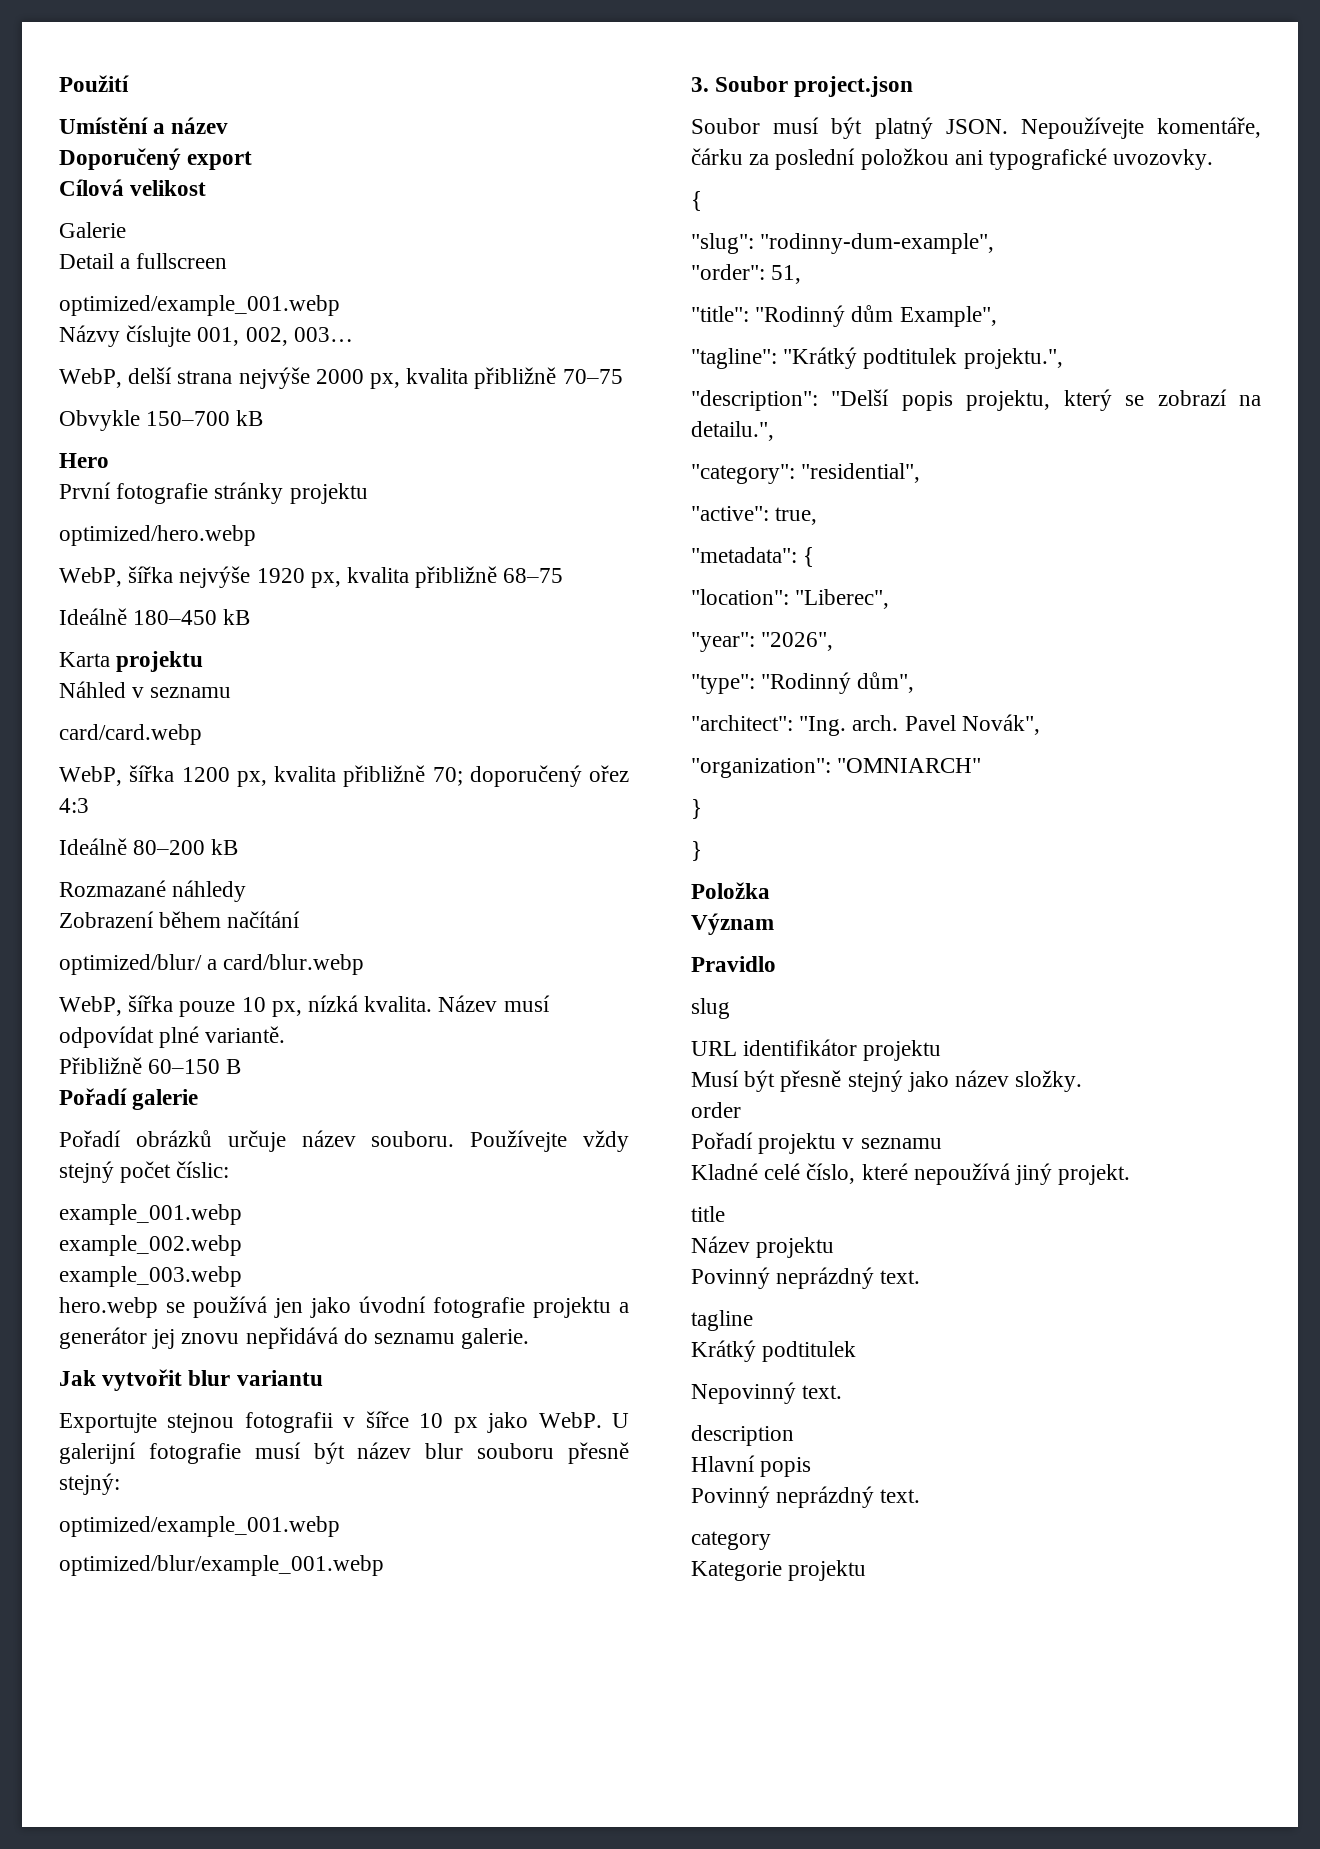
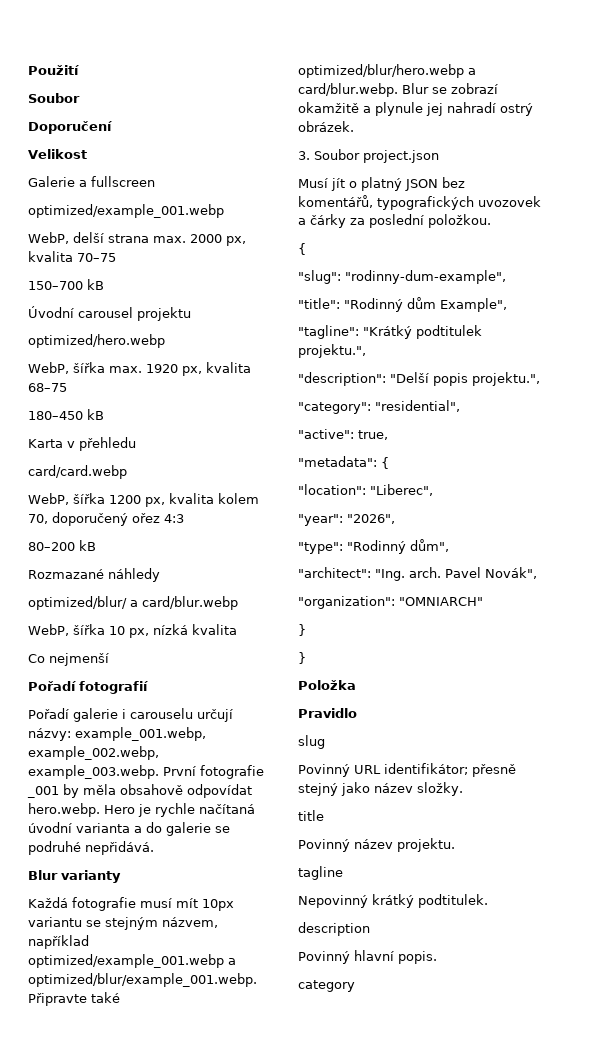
[59,117,229,134] [59,148,253,170] [59,179,207,196] Umístění a název // Doporučený export // Cílová velikost -> [28,93,80,103] [28,121,113,134] [28,149,87,159] Soubor // Doporučení // Velikost
[59,253,114,269] // Detail -> (75, 181) none
[59,325,353,347] // Názvy číslujte 001, 002, 003… -> (224, 211) none
[238,367,310,389] nejvýše -> [153,236,186,243] max.
[474,367,557,389] přibližně -> (73, 256) none
[59,410,140,431] Obvykle -> (116, 257) none
[59,453,109,468] [59,482,284,504] Hero // První fotografie stránky -> [28,306,133,318] Úvodní carousel
[179,566,251,588] nejvýše -> [109,366,142,373] max.
[415,566,498,588] přibližně -> (251, 367) none
[59,608,127,625] Ideálně -> (67, 387) none
[116,651,204,672] [59,681,232,698] projektu // Náhled v seznamu -> [67,437,136,451] v přehledu
[343,765,463,787] přibližně 70; -> [218,493,259,504] [28,514,48,524] kolem 70,
[59,838,127,855] Ideálně -> (184, 518) none
[59,911,301,928] // Zobrazení během načítání -> (160, 575) none
[179,1001,236,1017] pouze -> (105, 629) none
[364,995,550,1012] [59,1026,286,1048] [59,1057,242,1074] [59,1088,199,1110] [59,1130,629,1152] [59,1161,230,1183] [59,1204,242,1225] [59,1235,242,1256] [59,1266,242,1287] [59,1296,629,1318] [59,1327,530,1349] [59,1369,323,1391] [59,1411,630,1433] [59,1442,629,1464] [59,1473,120,1495] [59,1516,340,1537] [59,1555,384,1576] [691,76,914,97] [691,117,1261,139] [691,148,1214,170] kvalita. Název musí odpovídat plné variantě. // Přibližně 60–150 B // Pořadí galerie // Pořadí obrázků určuje název souboru. Používejte vždy stejný počet číslic: // example_001.webp // example_002.webp // example_003.webp // hero.webp se používá jen jako úvodní fotografie projektu a generátor jej znovu nepřidává do seznamu galerie. // Jak vytvořit blur variantu // Exportujte stejnou fotografii v šířce 10 px jako WebP. U galerijní fotografie musí být název blur souboru přesně stejný: // optimized/example_001.webp // optimized/blur/example_001.webp // 3. Soubor project.json // Soubor musí být platný JSON. Nepoužívejte komentáře, čárku za poslední položkou ani typografické uvozovky. -> [192,624,237,635] [28,653,109,666] [28,681,149,694] [28,708,233,722] [28,727,206,741] [28,746,159,760] [28,765,264,779] [27,784,252,798] [28,803,255,817] [28,822,230,836] [28,841,154,855] [28,870,121,883] [28,897,234,911] [28,917,218,930] [28,935,89,949] [28,954,236,968] [28,973,257,987] [28,992,120,1006] [298,64,476,78] [298,83,498,97] [298,102,533,116] [298,121,354,132] [298,149,439,163] [298,177,465,191] [298,195,541,210] [298,214,491,228] kvalita // Co nejmenší // Pořadí fotografií // Pořadí galerie i carouselu určují názvy: example_001.webp, example_002.webp, example_003.webp. První fotografie _001 by měla obsahově odpovídat hero.webp. Hero je rychle načítaná úvodní varianta a do galerie se podruhé nepřidává. // Blur varianty // Každá fotografie musí mít 10px variantu se stejným názvem, například optimized/example_001.webp a optimized/blur/example_001.webp. Připravte také optimized/blur/hero.webp a card/blur.webp. Blur se zobrazí okamžitě a plynule jej nahradí ostrý obrázek. // 3. Soubor project.json // Musí jít o platný JSON bez komentářů, typografických uvozovek a čárky za poslední položkou.
[691,264,802,284] // "order": 51, -> (506, 277) none
[966,389,1261,411] [691,421,774,441] projektu, který se zobrazí na detailu.", -> [472,372,540,386] projektu.",
[691,913,774,935] // Význam -> (356, 685) none
[691,1039,942,1061] [691,1070,776,1092] URL identifikátor projektu // Musí být -> [298,763,468,777] Povinný URL identifikátor;
[691,1102,741,1118] [691,1132,942,1154] [691,1163,1131,1185] // order // Pořadí projektu v seznamu // Kladné celé číslo, které nepoužívá jiný projekt. -> (463, 789) none
[691,1236,835,1258] [691,1267,921,1289] // Název projektu // Povinný neprázdný text. -> [298,838,455,852] // Povinný název projektu.
[691,1340,857,1362] // Krátký podtitulek -> (343, 873) none
[802,1385,843,1399] text. -> [372,894,488,908] krátký podtitulek.
[691,1455,812,1477] [691,1486,921,1508] // Hlavní popis // Povinný neprázdný text. -> [298,950,437,964] // Povinný hlavní popis.
[691,1560,867,1581] // Kategorie projektu -> (355, 986) none

